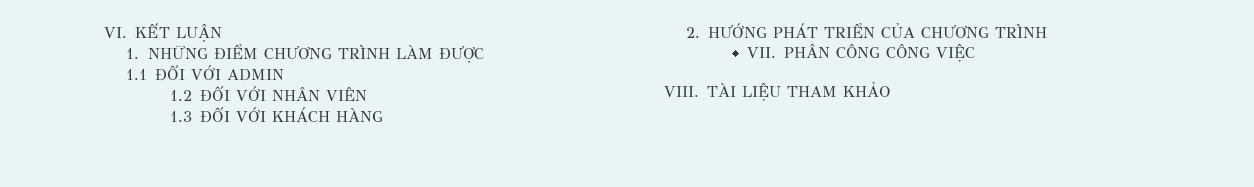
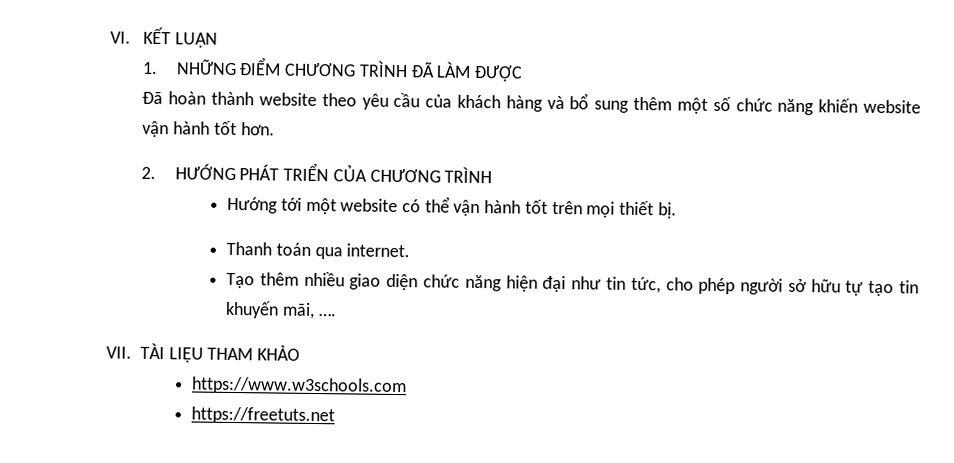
(390, 52) none -> [410,61,435,78] ĐÃ
[125,65,284,81] [169,86,367,102] [169,107,383,123] 1.1 ĐỐI VỚI ADMIN // 1.2 ĐỐI VỚI NHÂN VIÊN // 1.3 ĐỐI VỚI KHÁCH HÀNG -> [142,91,922,116] [142,120,275,138] Đã hoàn thành website theo yêu cầu của khách hàng và bổ sung thêm một số chức năng khiến website vận hành tốt hơn.
[747,44,976,62] [663,86,699,97] VII. PHÂN CÔNG CÔNG VIỆC // VIII. -> [227,196,677,219] [226,241,411,260] [226,271,919,297] [225,300,336,319] [106,346,133,359] Hướng tới một website có thể vận hành tốt trên mọi thiết bị. // Thanh toán qua internet. // Tạo thêm nhiều giao diện chức năng hiện đại như tin tức, cho phép người sở hữu tự tạo tin khuyến mãi, …. // VII.
(890, 89) none -> [190,376,407,396] [190,406,335,425] // https://www.w3schools.com // https://freetuts.net

